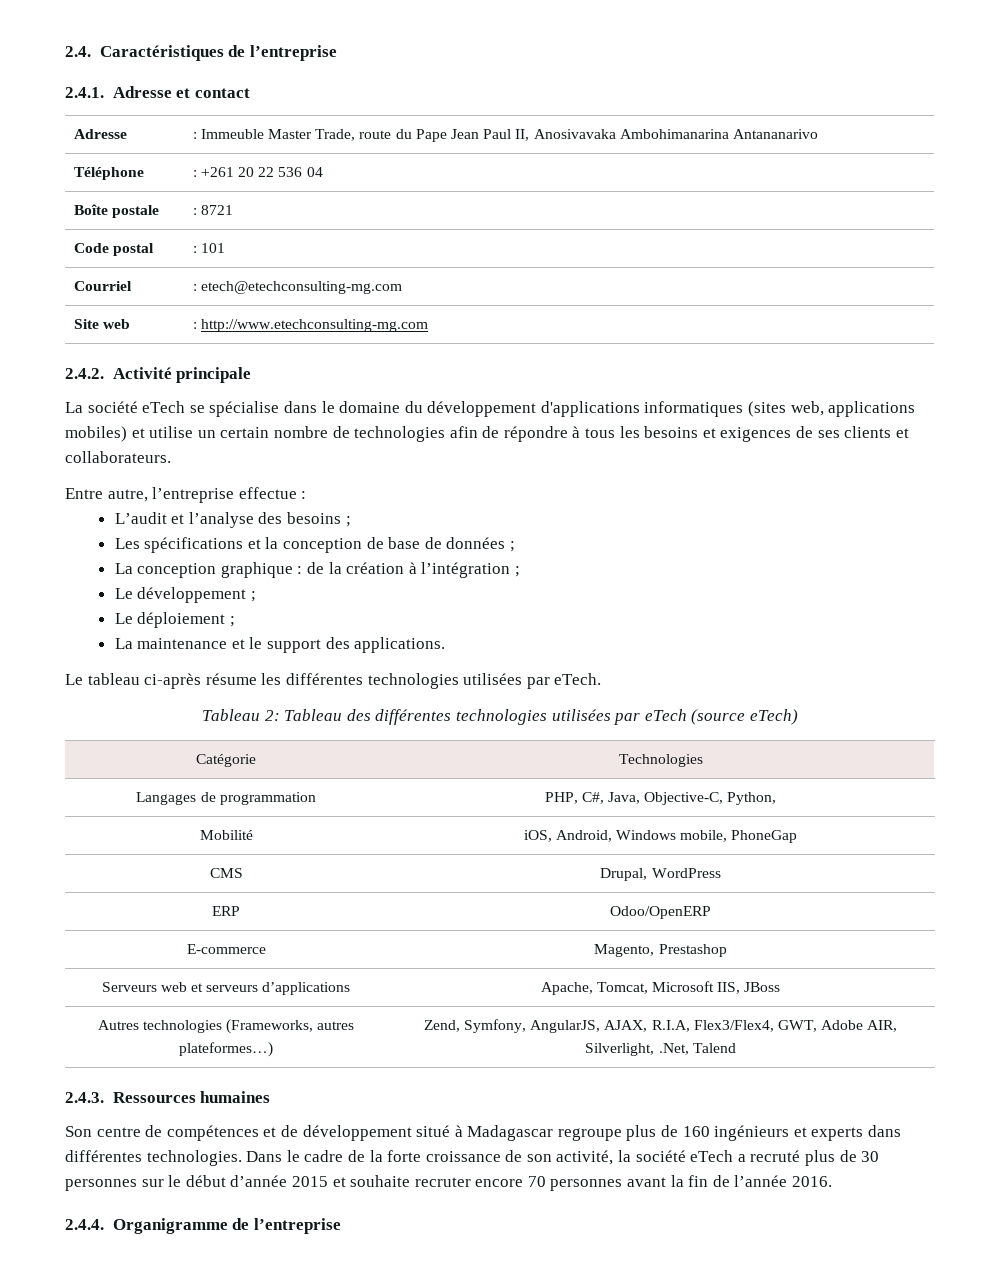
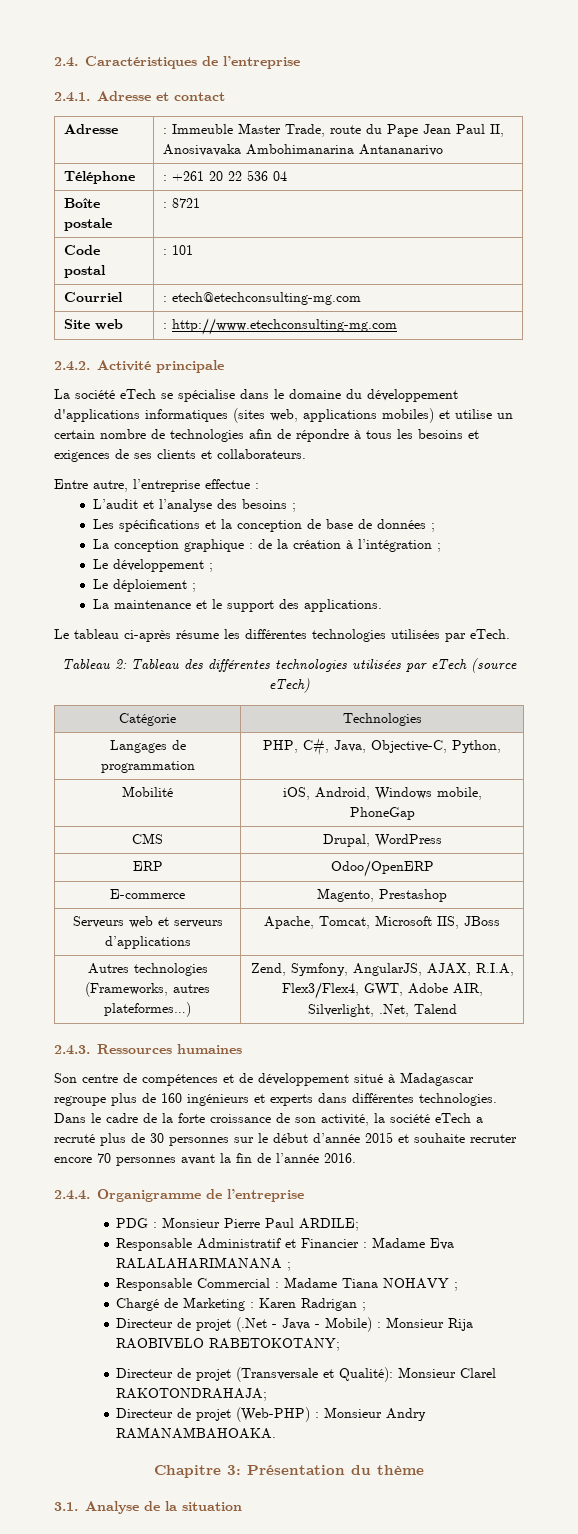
(341, 1226) none -> [116,1217,360,1231] [116,1237,455,1251] [116,1257,292,1271] [116,1277,459,1291] [116,1297,367,1311] [116,1317,474,1332] [116,1338,341,1351] [116,1367,497,1382] [116,1388,268,1401] [116,1407,427,1422] [116,1427,277,1439] [154,1465,424,1478] [54,1501,242,1514] // PDG : Monsieur Pierre Paul ARDILE; // Responsable Administratif et Financier : Madame Eva RALALAHARIMANANA ; // Responsable Commercial : Madame Tiana NOHAVY ; // Chargé de Marketing : Karen Radrigan ; // Directeur de projet (.Net - Java - Mobile) : Monsieur Rija RAOBIVELO RABETOKOTANY; // Directeur de projet (Transversale et Qualité): Monsieur Clarel RAKOTONDRAHAJA; // Directeur de projet (Web-PHP) : Monsieur Andry RAMANAMBAHOAKA. // Chapitre 3: Présentation du thème // 3.1. Analyse de la situation

